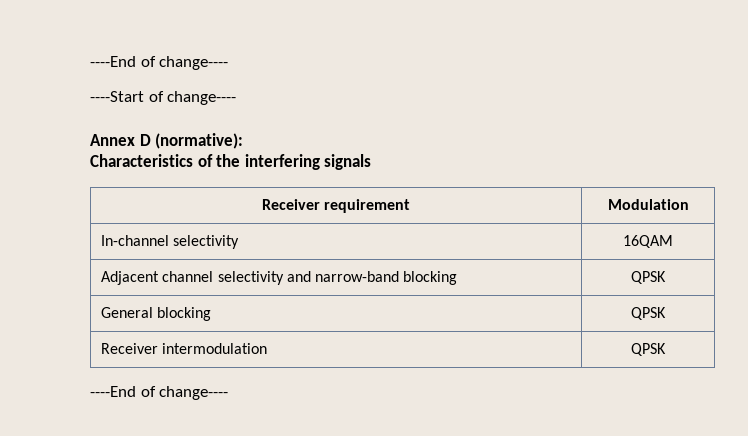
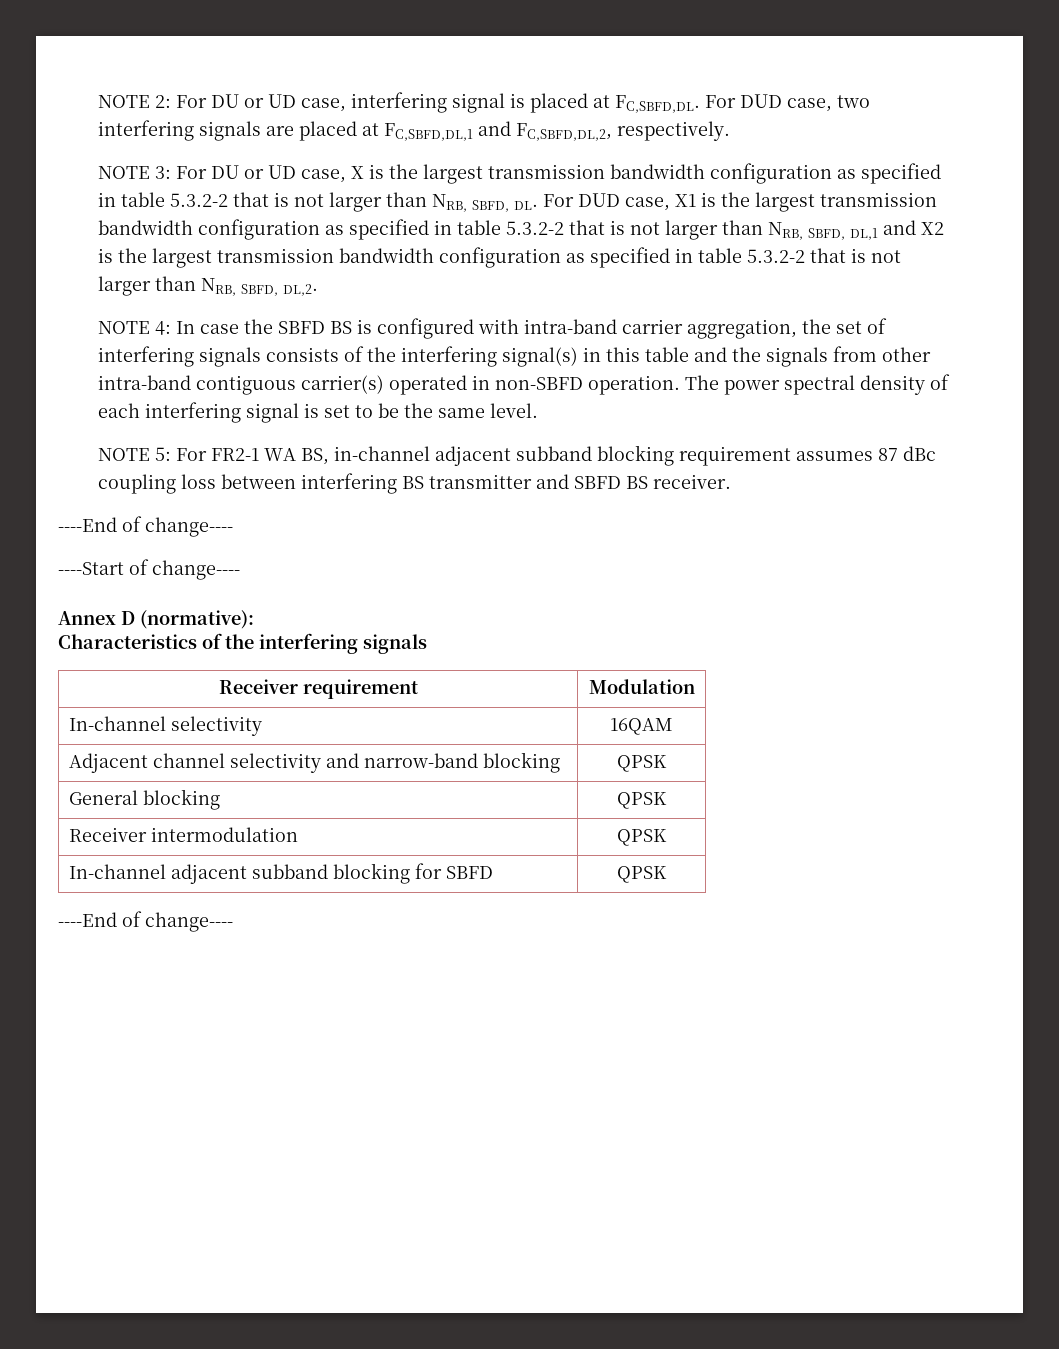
(90, 61) none -> [98,92,871,113] [98,120,731,141] [98,163,942,184] [98,192,938,212] [98,219,945,240] [98,247,902,268] [98,276,319,296] [98,318,888,339] [98,346,932,367] [98,374,951,395] [98,402,539,423] [98,445,937,466] [98,473,732,494] NOTE 2: For DU or UD case, interfering signal is placed at FC,SBFD,DL. For DUD case, two interfering signals are placed at FC,SBFD,DL,1 and FC,SBFD,DL,2, respectively. // NOTE 3: For DU or UD case, X is the largest transmission bandwidth configuration as specified in table 5.3.2-2 that is not larger than NRB, SBFD, DL. For DUD case, X1 is the largest transmission bandwidth configuration as specified in table 5.3.2-2 that is not larger than NRB, SBFD, DL,1 and X2 is the largest transmission bandwidth configuration as specified in table 5.3.2-2 that is not larger than NRB, SBFD, DL,2. // NOTE 4: In case the SBFD BS is configured with intra-band carrier aggregation, the set of interfering signals consists of the interfering signal(s) in this table and the signals from other intra-band contiguous carrier(s) operated in non-SBFD operation. The power spectral density of each interfering signal is set to be the same level. // NOTE 5: For FR2-1 WA BS, in-channel adjacent subband blocking requirement assumes 87 dBc coupling loss between interfering BS transmitter and SBFD BS receiver. //
(666, 349) none -> [68,863,493,884] [617,866,667,883] // In-channel adjacent subband blocking for SBFD | QPSK

